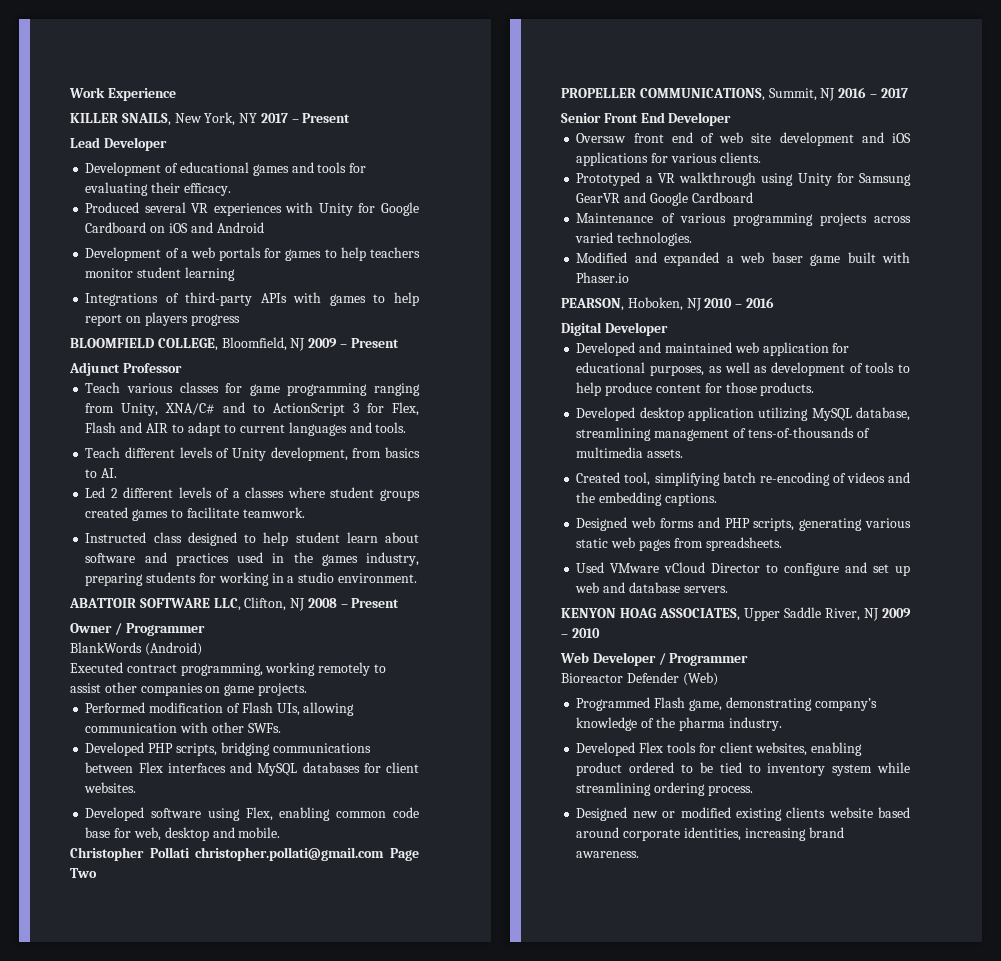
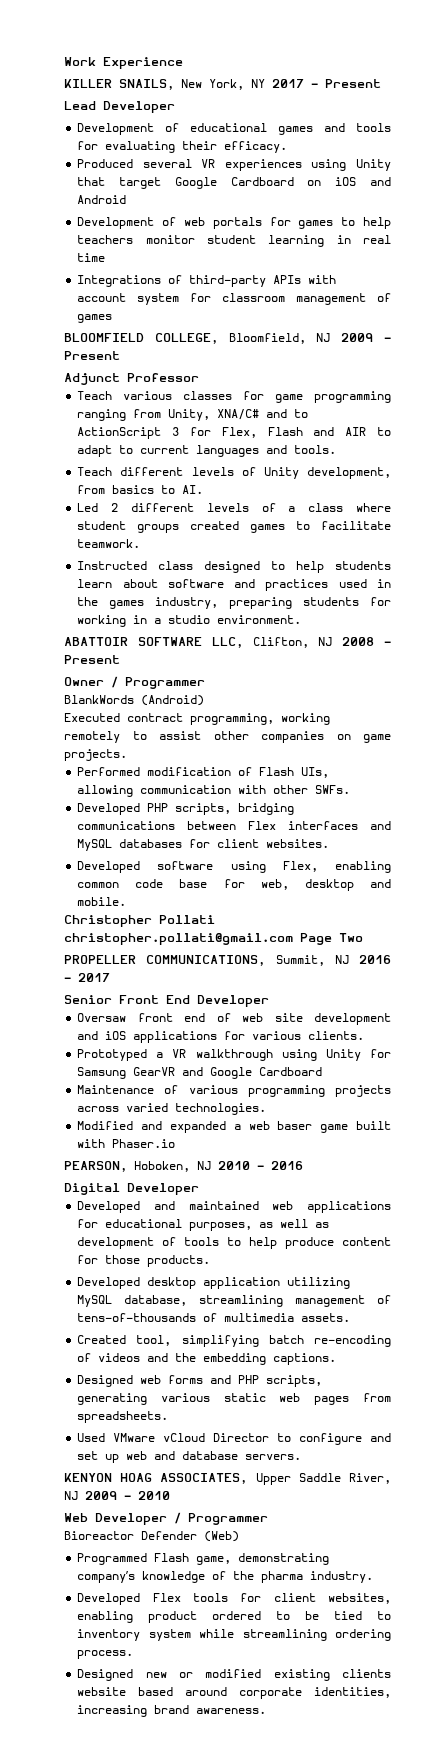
[285,202,376,216] with Unity for -> [311,159,391,171] [77,177,161,189] using Unity that target
[180,251,188,258] a -> (177, 221) none
(235, 274) none -> [336,235,392,244] [77,253,106,262] in real time
[329,292,419,306] [85,312,240,326] games to help report on players progress -> [77,293,391,305] [77,314,113,323] account system for classroom management of games
[245,487,285,498] classes -> [308,503,344,512] class
[295,532,340,543] student -> [335,561,392,570] students
[762,342,829,356] application -> [307,1201,391,1213] applications

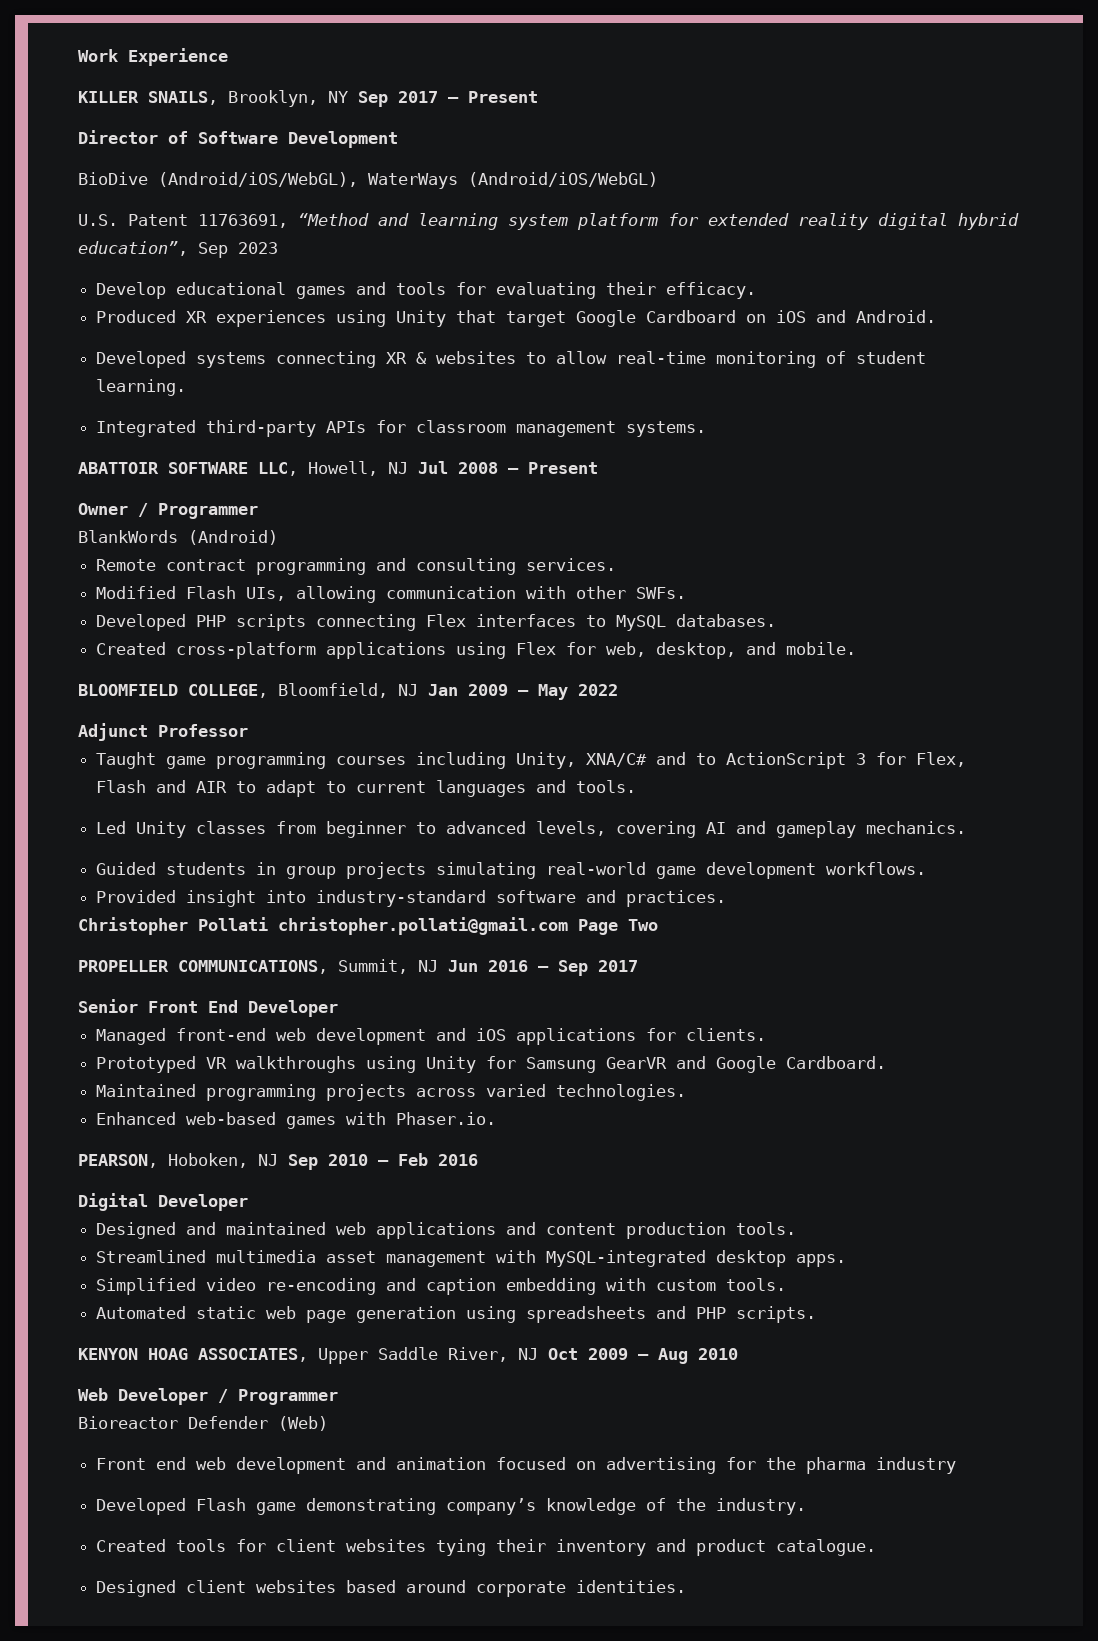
[181,79,265,90] New York, NY -> [228,90,388,107] Brooklyn, NY Sep
[64,101,175,113] [77,123,180,135] Lead Developer // Development of -> [78,130,398,148] [78,172,658,189] [78,213,1019,230] [78,241,278,258] [96,282,167,299] Director of Software Development // BioDive (Android/iOS/WebGL), WaterWays (Android/iOS/WebGL) // U.S. Patent 11763691, “Method and learning system platform for extended reality digital hybrid education”, Sep 2023 // Develop
[142,159,216,168] several VR -> [186,311,208,323] XR
[77,195,127,204] [77,217,391,229] [77,235,392,247] [77,253,106,262] [77,275,337,287] [77,293,391,305] [77,314,113,323] Android // Development of web portals for games to help teachers monitor student learning in real time // Integrations of third-party APIs with account system for classroom management of games -> [856,310,937,323] [96,351,927,368] [96,379,187,396] [96,420,707,437] [78,461,598,476] [78,503,258,519] [78,530,278,545] [96,558,617,575] [96,586,687,603] [96,614,777,631] [96,642,857,659] Android. // Developed systems connecting XR & websites to allow real-time monitoring of student learning. // Integrated third-party APIs for classroom management systems. // ABATTOIR SOFTWARE LLC, Howell, NJ Jul 2008 – Present // Owner / Programmer // BlankWords (Android) // Remote contract programming and consulting services. // Modified Flash UIs, allowing communication with other SWFs. // Developed PHP scripts connecting Flex interfaces to MySQL databases. // Created cross-platform applications using Flex for web, desktop, and mobile.
[341,333,392,342] [64,351,120,360] 2009 – Present -> [428,684,618,700] Jan 2009 – May 2022
[77,391,391,403] [77,409,162,421] Teach various classes for game programming ranging from -> [96,752,507,769] Taught game programming courses including
[77,467,391,479] [77,485,204,494] [77,503,391,512] [77,521,391,533] [77,539,141,548] [77,561,392,573] [77,579,392,591] [77,597,391,609] [77,615,302,627] [64,637,391,648] [64,655,120,664] [64,676,205,689] [64,695,204,706] [64,713,330,725] [64,731,391,743] [64,749,127,761] [77,767,330,778] [77,785,351,797] [77,803,295,815] [77,821,391,830] [77,839,330,851] [77,861,391,873] [77,879,391,891] [77,897,127,906] Teach different levels of Unity development, from basics to AI. // Led 2 different levels of a class where student groups created games to facilitate teamwork. // Instructed class designed to help students learn about software and practices used in the games industry, preparing students for working in a studio environment. // ABATTOIR SOFTWARE LLC, Clifton, NJ 2008 – Present // Owner / Programmer // BlankWords (Android) // Executed contract programming, working remotely to assist other companies on game projects. // Performed modification of Flash UIs, allowing communication with other SWFs. // Developed PHP scripts, bridging communications between Flex interfaces and MySQL databases for client websites. // Developed software using Flex, enabling common code base for web, desktop and mobile. -> [96,821,967,838] [96,862,927,879] [96,890,727,907] Led Unity classes from beginner to advanced levels, covering AI and gameplay mechanics. // Guided students in group projects simulating real-world game development workflows. // Provided insight into industry-standard software and practices.
(349, 959) none -> [448,960,478,972] Jun
(71, 979) none -> [558,960,588,976] Sep
[77,1013,303,1022] Oversaw front end of web site -> [96,1028,307,1045] Managed front-end web
[252,1031,302,1040] various -> (677, 1034) none
[156,1049,273,1061] a VR walkthrough -> [206,1056,357,1073] VR walkthroughs
[259,1067,323,1076] [77,1085,238,1094] Cardboard // Maintenance of various -> [786,1056,887,1069] [96,1084,197,1097] Cardboard. // Maintained
[77,1121,391,1133] [77,1139,176,1148] Modified and expanded a web baser game built with Phaser.io -> [96,1112,497,1129] Enhanced web-based games with Phaser.io.
(211, 1165) none -> [288,1154,318,1170] Sep
(264, 1167) none -> [398,1153,428,1166] Feb
[77,1201,141,1213] Developed -> [96,1222,177,1239] Designed
[77,1219,330,1231] [77,1237,391,1249] [77,1255,211,1267] [77,1277,351,1289] [77,1295,391,1307] [77,1313,351,1322] [77,1335,391,1347] [77,1353,337,1365] [77,1375,323,1387] [77,1393,391,1405] [77,1411,169,1423] [77,1433,391,1445] [77,1451,302,1463] for educational purposes, as well as development of tools to help produce content for those products. // Developed desktop application utilizing MySQL database, streamlining management of tens-of-thousands of multimedia assets. // Created tool, simplifying batch re-encoding of videos and the embedding captions. // Designed web forms and PHP scripts, generating various static web pages from spreadsheets. // Used VMware vCloud Director to configure and set up web and database servers. -> [506,1222,797,1239] [96,1250,847,1267] [96,1278,787,1295] [96,1306,817,1323] and content production tools. // Streamlined multimedia asset management with MySQL-integrated desktop apps. // Simplified video re-encoding and caption embedding with custom tools. // Automated static web page generation using spreadsheets and PHP scripts.
[85,1491,131,1500] 2009 – -> [548,1348,688,1364] Oct 2009 – Aug
[77,1553,232,1565] Programmed Flash game, -> [96,1457,957,1474] [96,1498,297,1515] Front end web development and animation focused on advertising for the pharma industry // Developed Flash game
[261,1571,304,1583] pharma -> (707, 1504) none
[77,1593,181,1605] Developed Flex -> [96,1539,167,1552] Created
[328,1593,392,1604] [77,1611,391,1623] [77,1629,391,1641] [77,1650,134,1659] [77,1669,392,1681] [77,1687,391,1699] [77,1705,267,1717] websites, enabling product ordered to be tied to inventory system while streamlining ordering process. // Designed new or modified existing clients website based around corporate identities, increasing brand awareness. -> [346,1539,877,1556] [96,1580,687,1597] websites tying their inventory and product catalogue. // Designed client websites based around corporate identities.

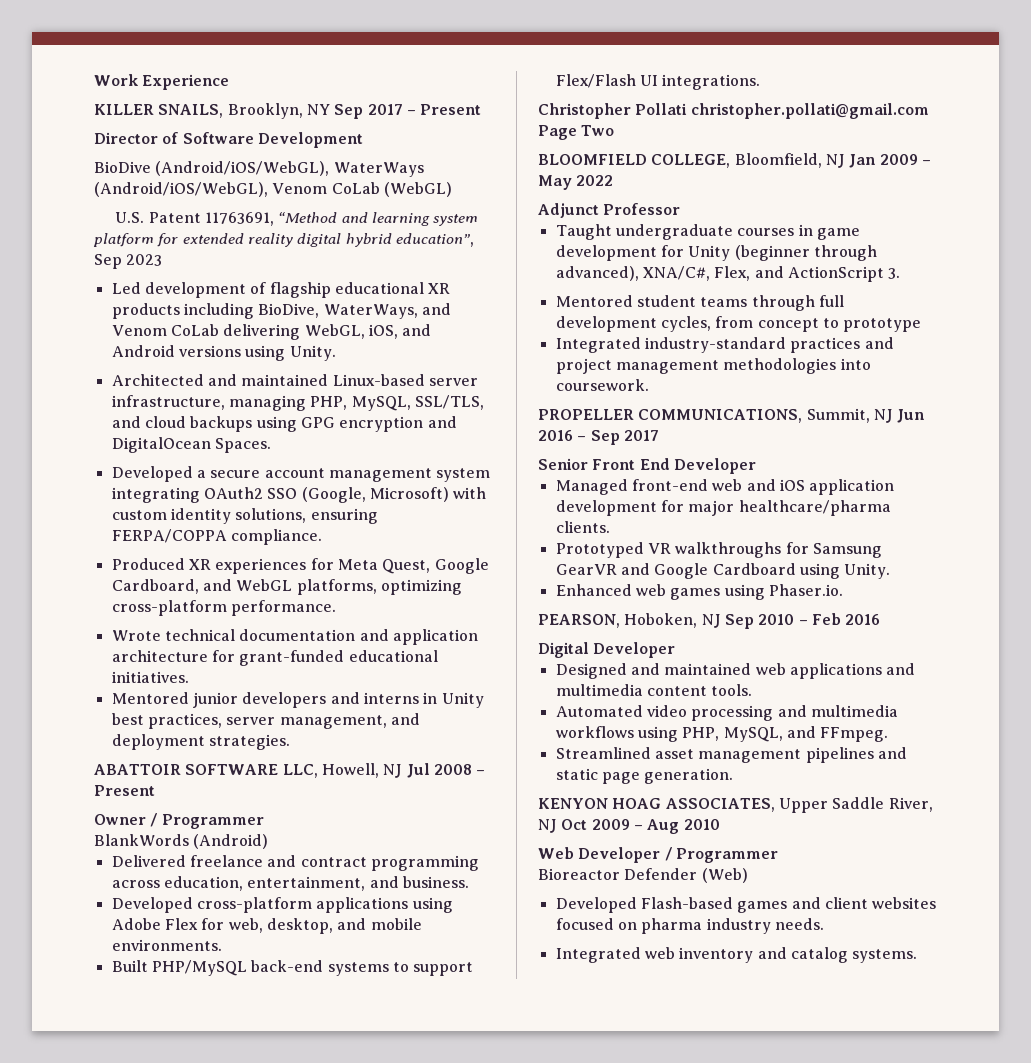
[468,172,658,187] (Android/iOS/WebGL) -> [94,182,452,197] (Android/iOS/WebGL), Venom CoLab (WebGL)
[96,282,757,299] [96,310,937,327] [96,351,927,368] [96,379,187,396] [96,420,707,437] Develop educational games and tools for evaluating their efficacy. // Produced XR experiences using Unity that target Google Cardboard on iOS and Android. // Developed systems connecting XR & websites to allow real-time monitoring of student learning. // Integrated third-party APIs for classroom management systems. -> [111,282,451,298] [111,303,451,319] [111,324,432,340] [111,345,336,361] [111,374,478,386] [111,395,484,411] [111,416,457,432] [111,437,271,453] [111,466,491,482] [111,487,487,503] [111,508,378,524] [111,529,322,545] [111,558,489,574] [111,579,462,595] [111,600,336,616] [111,629,478,645] [111,650,438,666] [111,671,189,683] [111,692,484,708] [111,713,420,729] [111,734,290,750] Led development of flagship educational XR products including BioDive, WaterWays, and Venom CoLab delivering WebGL, iOS, and Android versions using Unity. // Architected and maintained Linux-based server infrastructure, managing PHP, MySQL, SSL/TLS, and cloud backups using GPG encryption and DigitalOcean Spaces. // Developed a secure account management system integrating OAuth2 SSO (Google, Microsoft) with custom identity solutions, ensuring FERPA/COPPA compliance. // Produced XR experiences for Meta Quest, Google Cardboard, and WebGL platforms, optimizing cross-platform performance. // Wrote technical documentation and application architecture for grant-funded educational initiatives. // Mentored junior developers and interns in Unity best practices, server management, and deployment strategies.
[96,558,617,575] [96,586,687,603] [96,614,777,631] [96,642,167,655] Remote contract programming and consulting services. // Modified Flash UIs, allowing communication with other SWFs. // Developed PHP scripts connecting Flex interfaces to MySQL databases. // Created -> [111,855,479,871] [111,876,469,891] [111,897,193,913] Delivered freelance and contract programming across education, entertainment, and business. // Developed
(507, 650) none -> [111,918,161,930] Adobe
[786,642,857,655] mobile. -> [370,918,422,930] [111,939,222,951] [111,960,474,976] [555,74,761,90] [538,103,929,119] [538,125,615,140] mobile environments. // Built PHP/MySQL back-end systems to support Flex/Flash UI integrations. // Christopher Pollati christopher.pollati@gmail.com Page Two
[166,752,967,769] [96,780,637,797] [96,821,967,838] [96,862,927,879] [96,890,727,907] [78,917,658,935] game programming courses including Unity, XNA/C# and to ActionScript 3 for Flex, Flash and AIR to adapt to current languages and tools. // Led Unity classes from beginner to advanced levels, covering AI and gameplay mechanics. // Guided students in group projects simulating real-world game development workflows. // Provided insight into industry-standard software and practices. // Christopher Pollati christopher.pollati@gmail.com Page Two -> [615,224,860,240] [555,245,877,261] [555,266,901,282] [555,295,844,311] [555,316,922,332] [555,337,894,353] [555,358,871,374] [555,379,649,391] undergraduate courses in game development for Unity (beginner through advanced), XNA/C#, Flex, and ActionScript 3. // Mentored student teams through full development cycles, from concept to prototype // Integrated industry-standard practices and project management methodologies into coursework.
[316,1028,427,1045] development -> (743, 485) none
[516,1028,677,1045] applications for -> [809,479,895,495] [555,500,891,516] application development for major healthcare/pharma
[366,1056,477,1073] using Unity -> (782, 550) none
[786,1056,887,1069] [96,1084,687,1101] [96,1112,387,1129] Cardboard. // Maintained programming projects across varied technologies. // Enhanced web-based games with -> [712,563,891,579] [555,584,765,600] Cardboard using Unity. // Enhanced web games using
[546,1222,797,1239] [96,1250,847,1267] [96,1278,787,1295] [96,1306,817,1323] content production tools. // Streamlined multimedia asset management with MySQL-integrated desktop apps. // Simplified video re-encoding and caption embedding with custom tools. // Automated static web page generation using spreadsheets and PHP scripts. -> [555,684,753,696] [555,705,898,721] [555,726,889,742] [555,747,907,763] [555,768,734,784] multimedia content tools. // Automated video processing and multimedia workflows using PHP, MySQL, and FFmpeg. // Streamlined asset management pipelines and static page generation.
[96,1457,957,1474] [96,1498,807,1515] [96,1539,877,1556] [96,1580,687,1597] Front end web development and animation focused on advertising for the pharma industry // Developed Flash game demonstrating company’s knowledge of the industry. // Created tools for client websites tying their inventory and product catalogue. // Designed client websites based around corporate identities. -> [555,897,937,913] [555,918,824,934] [555,947,918,963] Developed Flash-based games and client websites focused on pharma industry needs. // Integrated web inventory and catalog systems.

